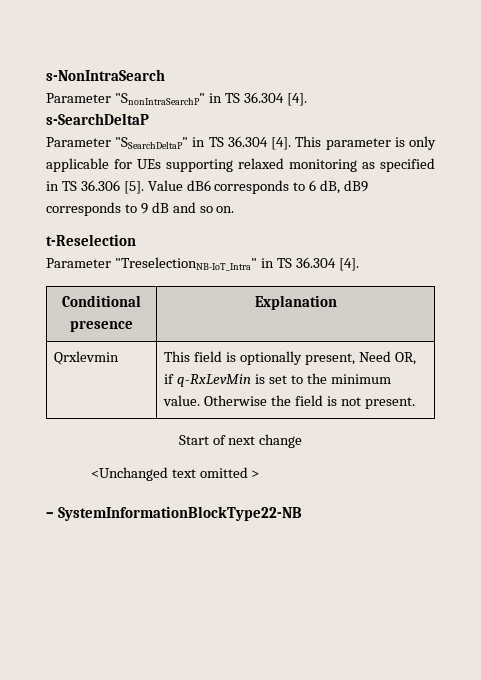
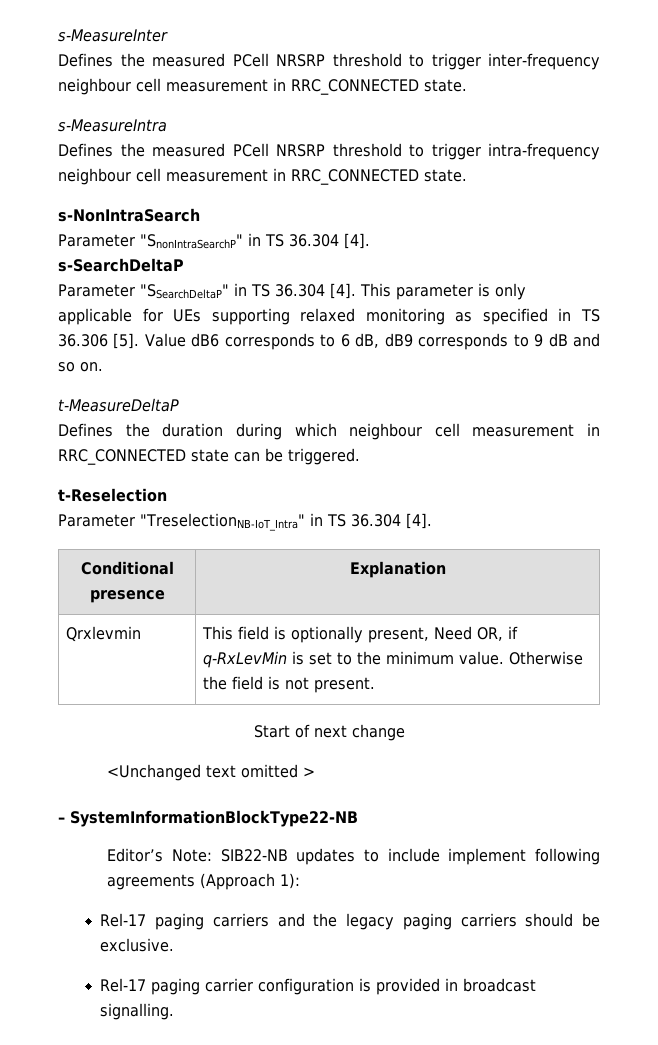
(46, 75) none -> [58,29,168,42] [58,53,601,70] [58,78,467,95] [58,119,167,132] [58,143,600,160] [58,168,467,185] s-MeasureInter // Defines the measured PCell NRSRP threshold to trigger inter-frequency neighbour cell measurement in RRC_CONNECTED state. // s-MeasureIntra // Defines the measured PCell NRSRP threshold to trigger intra-frequency neighbour cell measurement in RRC_CONNECTED state. //
(235, 209) none -> [58,398,179,412] [58,423,600,440] [58,448,360,465] // t-MeasureDeltaP // Defines the duration during which neighbour cell measurement in RRC_CONNECTED state can be triggered.
(302, 513) none -> [107,848,600,865] [107,873,301,890] [100,913,600,930] [100,938,175,952] [100,978,537,995] [100,1003,175,1020] // Editor’s Note: SIB22-NB updates to include implement following agreements (Approach 1): // Rel-17 paging carriers and the legacy paging carriers should be exclusive. // Rel-17 paging carrier configuration is provided in broadcast signalling.

